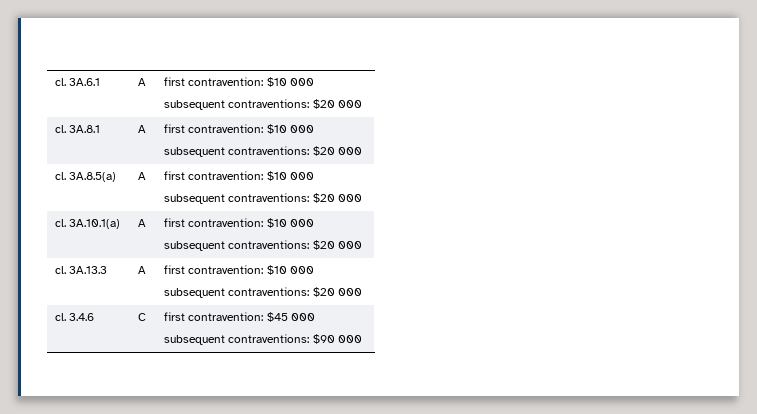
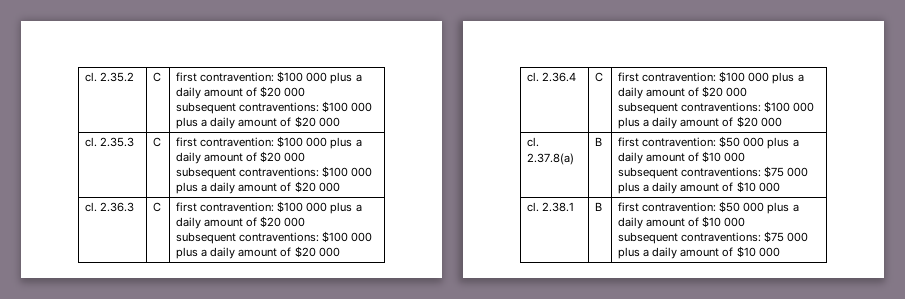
[55,78,101,86] [138,78,147,86] [164,77,314,87] [164,99,362,110] [55,125,101,133] [138,125,147,133] [164,124,314,134] [164,146,362,157] [55,172,117,182] [138,172,147,180] [164,171,314,181] [164,193,362,204] [55,219,121,229] [138,219,147,227] [164,218,314,228] [164,240,362,251] [55,266,108,274] [138,266,147,274] [164,265,314,275] [164,287,362,298] [55,313,95,321] [138,313,147,321] [164,312,315,322] [164,334,335,345] cl. 3A.6.1 | A | first contravention: $10 000 // subsequent contraventions: $20 000 // cl. 3A.8.1 | A | first contravention: $10 000 // subsequent contraventions: $20 000 // cl. 3A.8.5(a) | A | first contravention: $10 000 // subsequent contraventions: $20 000 // cl. 3A.10.1(a) | A | first contravention: $10 000 // subsequent contraventions: $20 000 // cl. 3A.13.3 | A | first contravention: $10 000 // subsequent contraventions: $20 000 // cl. 3.4.6 | C | first contravention: $45 000 // subsequent contraventions: $90 -> [85,72,135,82] [153,72,162,82] [176,71,362,84] [176,86,306,99] [176,101,373,114] [176,116,340,129] [85,137,135,147] [153,137,162,147] [176,136,362,149] [176,151,306,164] [176,166,373,179] [176,181,340,194] [85,202,135,212] [153,202,162,212] [176,201,362,214] [176,216,306,229] [176,231,373,244] [176,246,340,259] [527,72,577,82] [595,72,604,82] [618,71,804,84] [618,86,748,99] [618,101,815,114] [618,116,782,129] [527,137,540,147] [527,153,575,165] [595,137,603,146] [618,136,799,149] [618,151,746,164] [618,166,809,179] [618,181,780,194] [527,202,575,212] [595,202,603,211] [618,201,799,214] [618,216,746,229] [618,231,809,244] [618,246,756,259] cl. 2.35.2 | C | first contravention: $100 000 plus a daily amount of $20 000 // subsequent contraventions: $100 000 plus a daily amount of $20 000 // cl. 2.35.3 | C | first contravention: $100 000 plus a daily amount of $20 000 // subsequent contraventions: $100 000 plus a daily amount of $20 000 // cl. 2.36.3 | C | first contravention: $100 000 plus a daily amount of $20 000 // subsequent contraventions: $100 000 plus a daily amount of $20 000 // cl. 2.36.4 | C | first contravention: $100 000 plus a daily amount of $20 000 // subsequent contraventions: $100 000 plus a daily amount of $20 000 // cl. 2.37.8(a) | B | first contravention: $50 000 plus a daily amount of $10 000 // subsequent contraventions: $75 000 plus a daily amount of $10 000 // cl. 2.38.1 | B | first contravention: $50 000 plus a daily amount of $10 000 // subsequent contraventions: $75 000 plus a daily amount of $10

